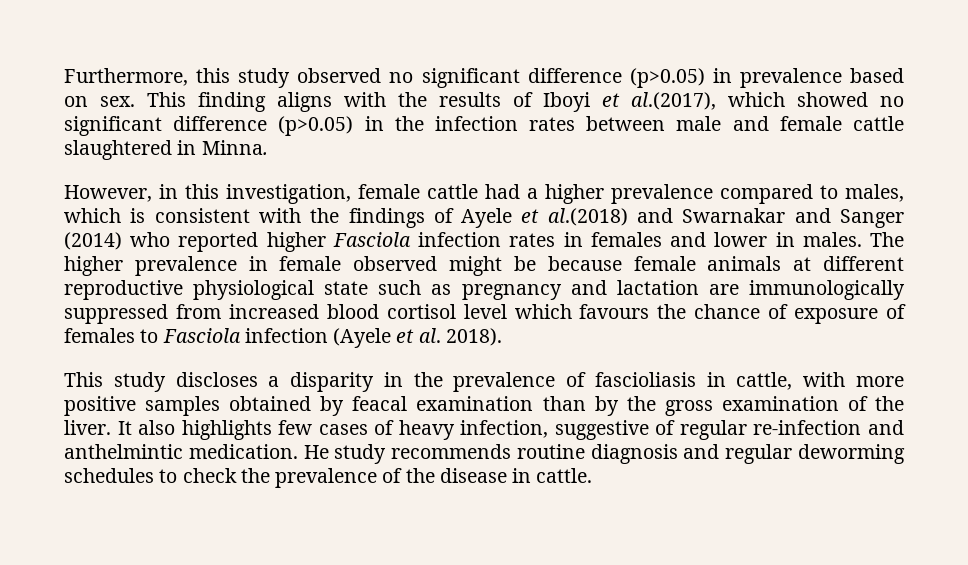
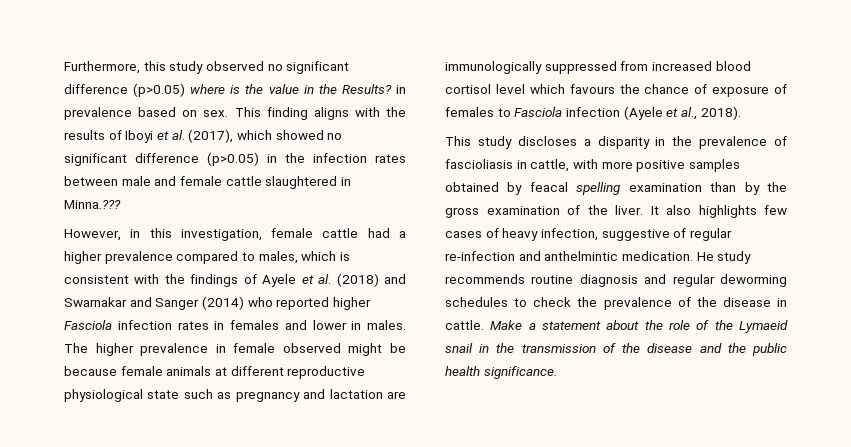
(705, 78) none -> [190,84,392,94] where is the value in the Results?
[631,92,716,110] al.(2017), -> [171,129,234,143] al. (2017),
[201,140,268,155] Minna. -> [64,200,121,209] Minna.???
[547,208,628,226] al.(2018) -> [318,273,379,287] al. (2018)
[418,328,441,343] al. -> [680,107,697,120] al.,
(408, 403) none -> [576,182,621,195] spelling
(593, 475) none -> [490,320,788,333] [445,343,787,356] [445,366,557,379] Make a statement about the role of the Lymaeid snail in the transmission of the disease and the public health significance.

